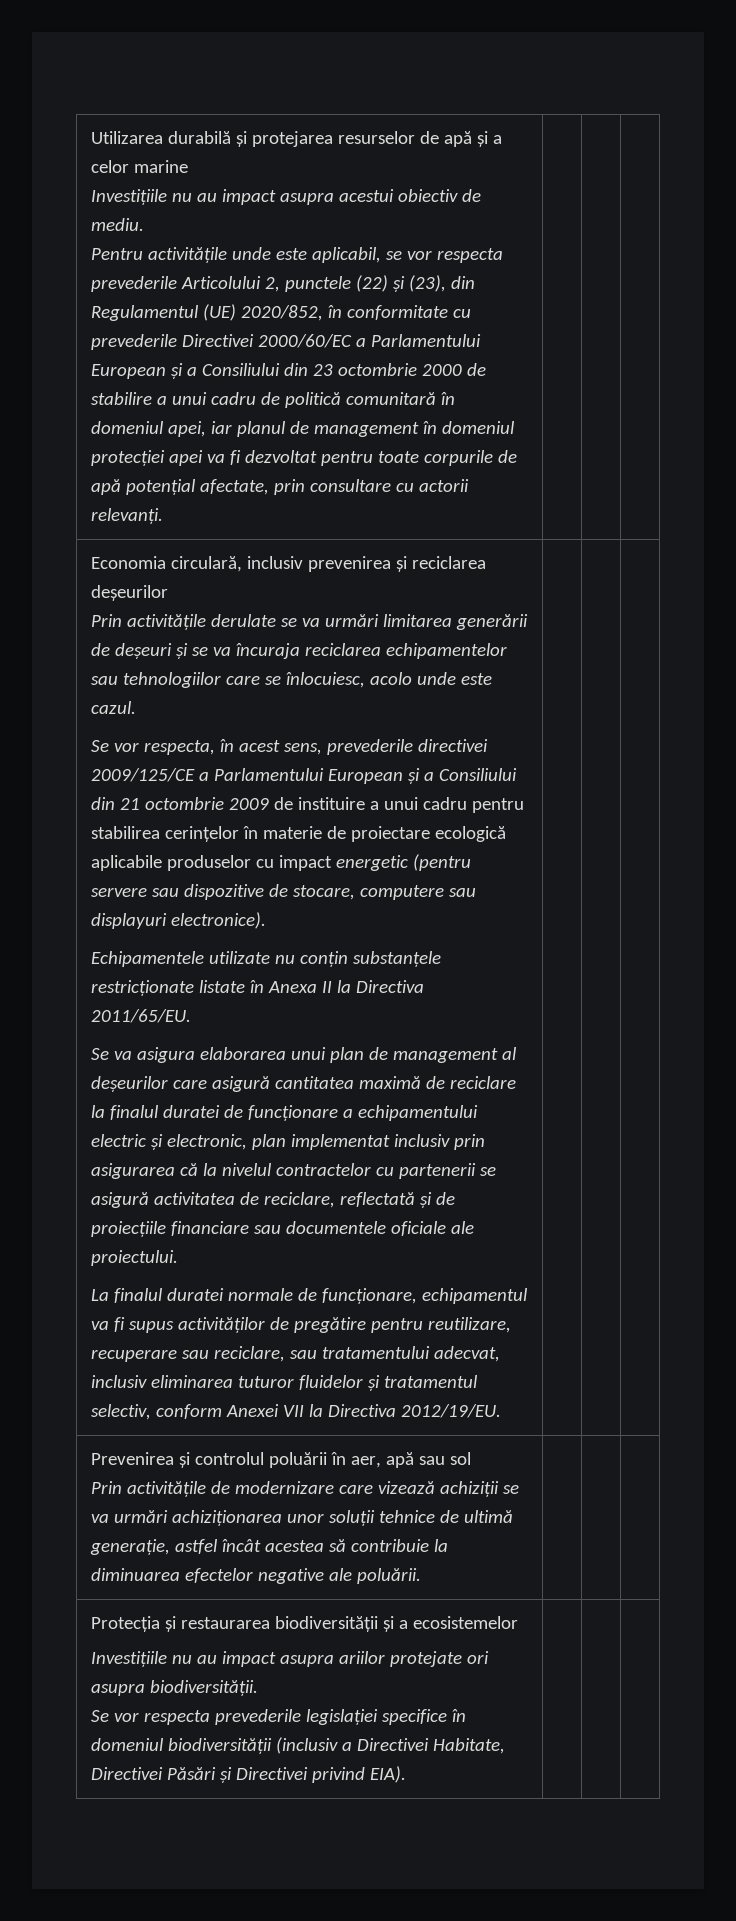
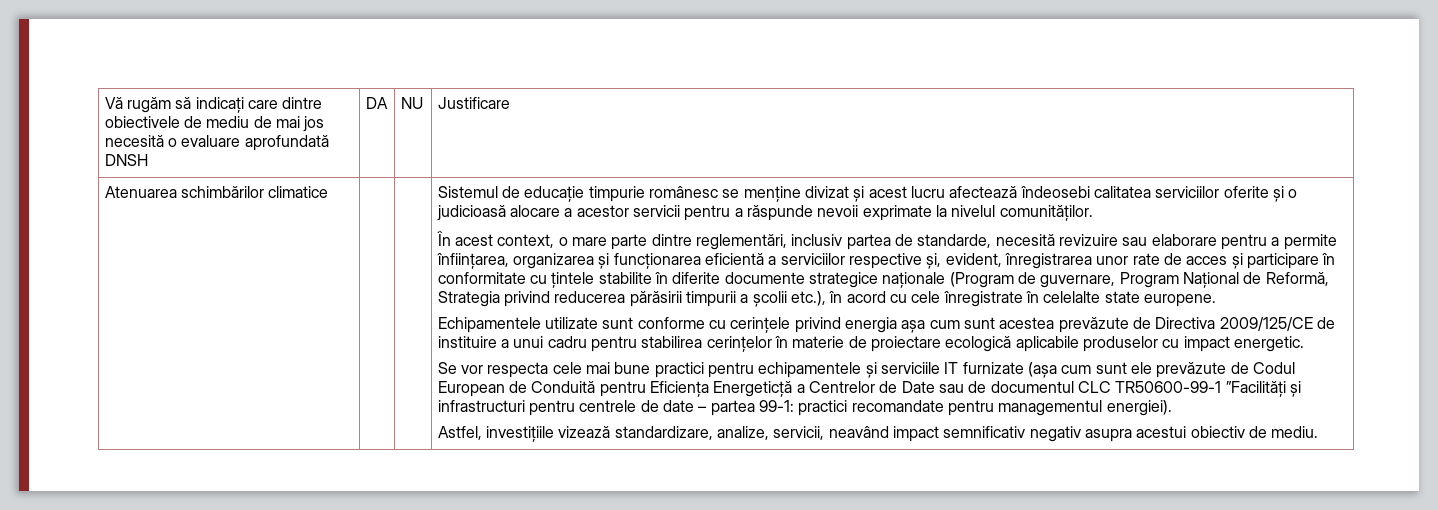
[90,131,502,147] [90,160,188,173] [90,189,481,205] [90,218,144,231] [90,247,503,263] [90,275,475,292] [90,304,471,321] [90,334,481,350] [90,363,486,379] [90,392,455,408] [90,421,515,437] [90,450,517,466] [90,479,469,495] [90,508,163,524] [90,556,486,572] [90,585,168,601] [90,614,528,630] [90,643,507,659] [90,672,492,688] [90,701,136,714] [90,739,488,755] [90,768,517,784] [90,797,269,810] Utilizarea durabilă și protejarea resurselor de apă și a celor marine // Investițiile nu au impact asupra acestui obiectiv de mediu. // Pentru activitățile unde este aplicabil, se vor respecta prevederile Articolului 2, punctele (22) și (23), din Regulamentul (UE) 2020/852, în conformitate cu prevederile Directivei 2000/60/EC a Parlamentului European și a Consiliului din 23 octombrie 2000 de stabilire a unui cadru de politică comunitară în domeniul apei, iar planul de management în domeniul protecției apei va fi dezvoltat pentru toate corpurile de apă potențial afectate, prin consultare cu actorii relevanți. | | | // Economia circulară, inclusiv prevenirea și reciclarea deșeurilor // Prin activitățile derulate se va urmări limitarea generării de deșeuri și se va încuraja reciclarea echipamentelor sau tehnologiilor care se înlocuiesc, acolo unde este cazul. // Se vor respecta, în acest sens, prevederile directivei 2009/125/CE a Parlamentului European și a Consiliului din 21 octombrie 2009 -> [104,97,323,113] [104,116,325,132] [104,135,329,151] [104,154,148,166] [365,97,388,109] [400,97,423,109] [437,97,510,109] [104,186,329,198] [437,186,1298,202] [436,205,1093,221] [436,230,1337,250] [436,253,1336,269] [437,272,1329,288] [437,291,1216,307] [437,317,1313,333] Vă rugăm să indicați care dintre obiectivele de mediu de mai jos necesită o evaluare aprofundată DNSH | DA | NU | Justificare // Atenuarea schimbărilor climatice | | | Sistemul de educație timpurie românesc se menține divizat și acest lucru afectează îndeosebi calitatea serviciilor oferite și o judicioasă alocare a acestor servicii pentru a răspunde nevoii exprimate la nivelul comunităților. // În acest context, o mare parte dintre reglementări, inclusiv partea de standarde, necesită revizuire sau elaborare pentru a permite înființarea, organizarea și funcționarea eficientă a serviciilor respective și, evident, înregistrarea unor rate de acces și participare în conformitate cu țintele stabilite în diferite documente strategice naționale (Program de guvernare, Program Național de Reformă, Strategia privind reducerea părăsirii timpurii a școlii etc.), în acord cu cele înregistrate în celelalte state europene. // Echipamentele utilizate sunt conforme cu cerințele privind energia așa cum sunt acestea prevăzute de Directiva 2009/125/CE
[335,854,471,871] [90,884,476,900] [90,912,266,929] [90,951,441,967] [90,980,424,996] [90,1009,191,1023] [90,1047,517,1063] [90,1076,516,1092] [90,1105,478,1121] [90,1134,485,1150] [90,1163,496,1179] [90,1192,455,1208] [90,1221,474,1237] [90,1250,178,1266] [90,1288,528,1304] [90,1317,511,1333] [90,1346,500,1362] [90,1375,478,1391] [90,1404,501,1420] [90,1452,471,1468] [90,1481,519,1497] [90,1510,513,1526] [89,1539,448,1555] [90,1568,421,1584] [90,1616,518,1632] [90,1651,489,1667] [90,1680,258,1696] [90,1709,466,1725] [90,1737,505,1754] [90,1766,406,1783] energetic (pentru servere sau dispozitive de stocare, computere sau displayuri electronice). // Echipamentele utilizate nu conțin substanțele restricționate listate în Anexa II la Directiva 2011/65/EU. // Se va asigura elaborarea unui plan de management al deșeurilor care asigură cantitatea maximă de reciclare la finalul duratei de funcționare a echipamentului electric și electronic, plan implementat inclusiv prin asigurarea că la nivelul contractelor cu partenerii se asigură activitatea de reciclare, reflectată și de proiecțiile financiare sau documentele oficiale ale proiectului. // La finalul duratei normale de funcționare, echipamentul va fi supus activităților de pregătire pentru reutilizare, recuperare sau reciclare, sau tratamentului adecvat, inclusiv eliminarea tuturor fluidelor și tratamentul selectiv, conform Anexei VII la Directiva 2012/19/EU. | | | // Prevenirea și controlul poluării în aer, apă sau sol // Prin activitățile de modernizare care vizează achiziții se va urmări achiziționarea unor soluții tehnice de ultimă generație, astfel încât acestea să contribuie la diminuarea efectelor negative ale poluării. | | | // Protecția și restaurarea biodiversității și a ecosistemelor // Investițiile nu au impact asupra ariilor protejate ori asupra biodiversității. // Se vor respecta prevederile legislației specifice în domeniul biodiversității (inclusiv a Directivei Habitate, Directivei Păsări și Directivei privind EIA). | | | -> [1233,336,1304,352] [437,362,1295,378] [437,381,1301,397] [437,400,1172,416] [437,426,1319,442] energetic. // Se vor respecta cele mai bune practici pentru echipamentele și serviciile IT furnizate (așa cum sunt ele prevăzute de Codul European de Conduită pentru Eficiența Energeticță a Centrelor de Date sau de documentul CLC TR50600-99-1 ”Facilități și infrastructuri pentru centrele de date – partea 99-1: practici recomandate pentru managementul energiei). // Astfel, investițiile vizează standardizare, analize, servicii, neavând impact semnificativ negativ asupra acestui obiectiv de mediu.

